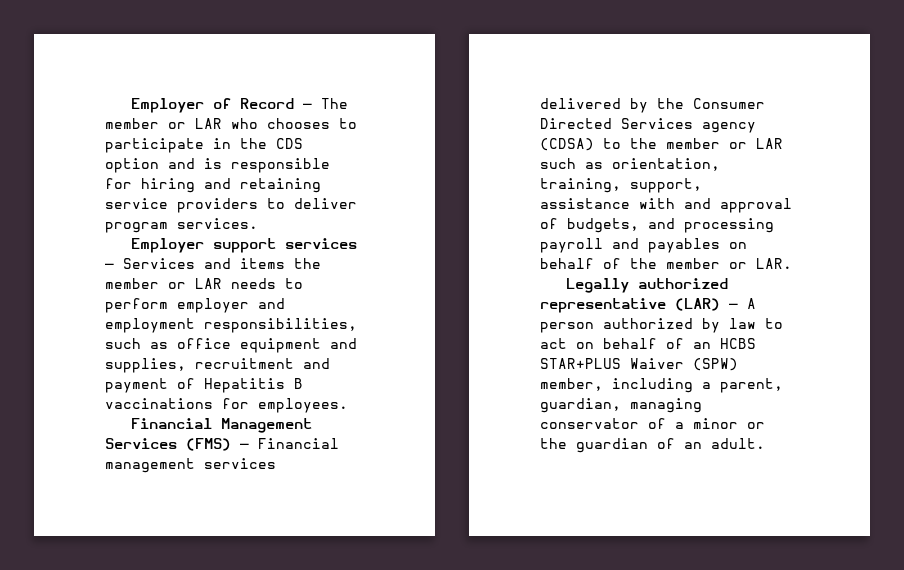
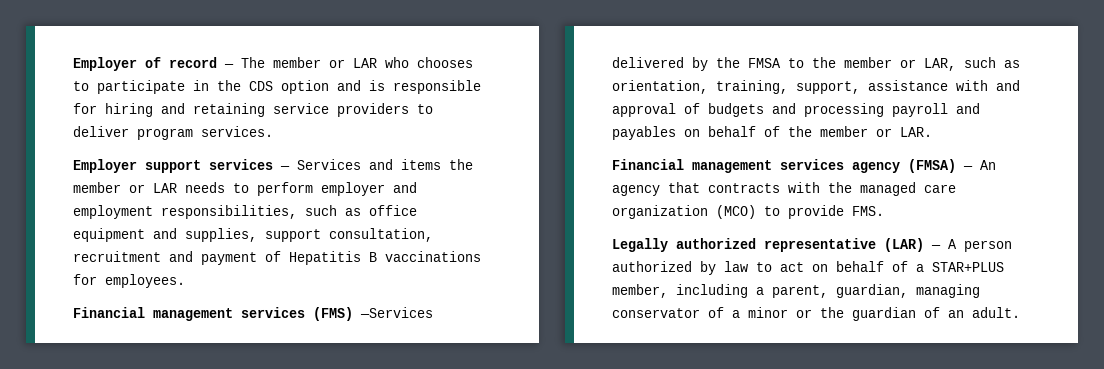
[239,98,294,109] Record -> [169,57,217,68] record
(186, 365) none -> [265,228,433,242] support consultation,
[220,418,312,433] [105,438,339,451] [105,458,276,473] [540,98,765,113] [540,118,756,133] [540,138,594,151] Management Services (FMS) — Financial management services delivered by the Consumer Directed Services agency (CDSA) -> [153,307,433,321] [612,57,781,71] management services (FMS) —Services delivered by the FMSA
[756,138,783,149] LAR -> [924,58,956,71] LAR,
[567,218,639,233] budgets, -> [708,103,764,117] budgets
(792, 263) none -> [612,159,996,173] [612,182,956,196] [612,205,884,219] // Financial management services agency (FMSA) — An agency that contracts with the managed care organization (MCO) to provide FMS.
[693,338,756,349] [540,358,738,371] an HCBS STAR+PLUS Waiver (SPW) -> [916,262,1004,272] a STAR+PLUS

